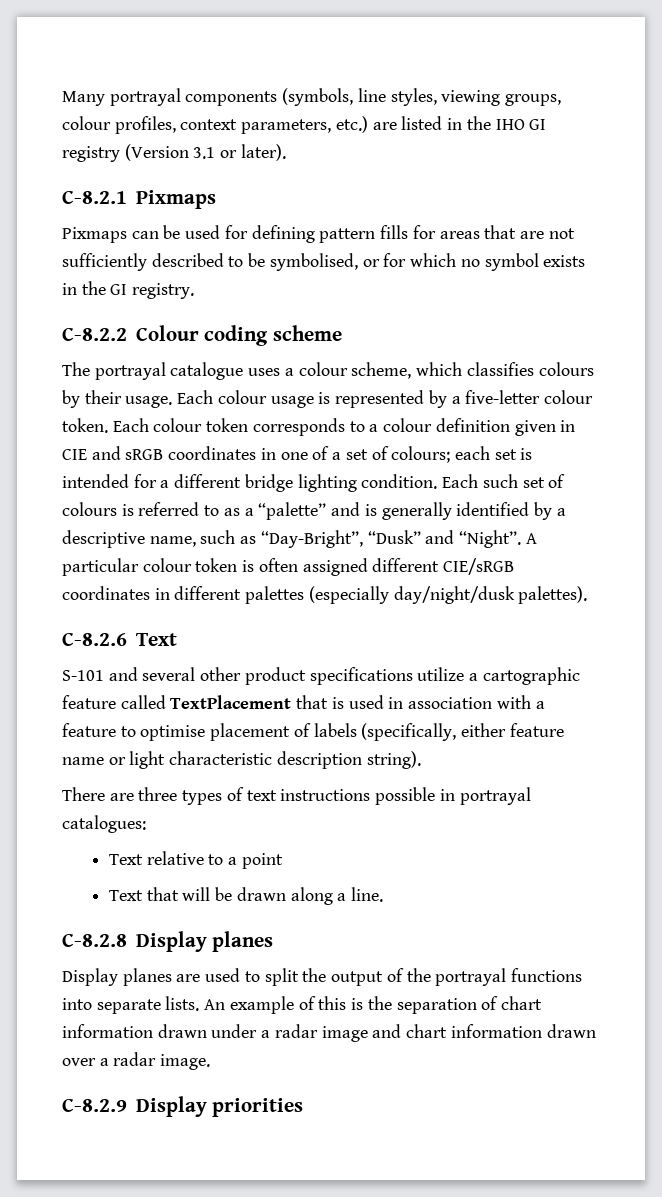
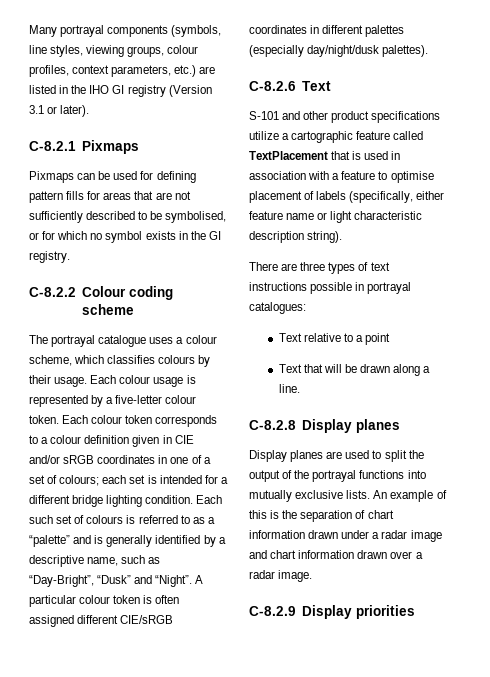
[91,446,121,460] and -> [29,455,60,464] and/or
[142,667,196,681] several -> (301, 115) none
[96,999,161,1014] separate -> [249,490,344,502] mutually exclusive

